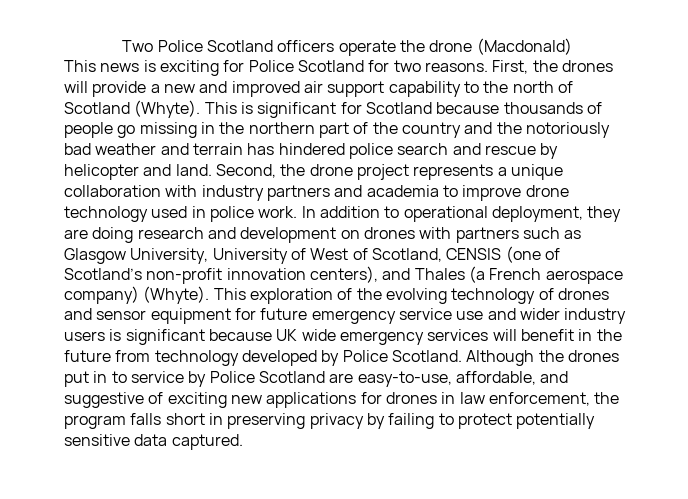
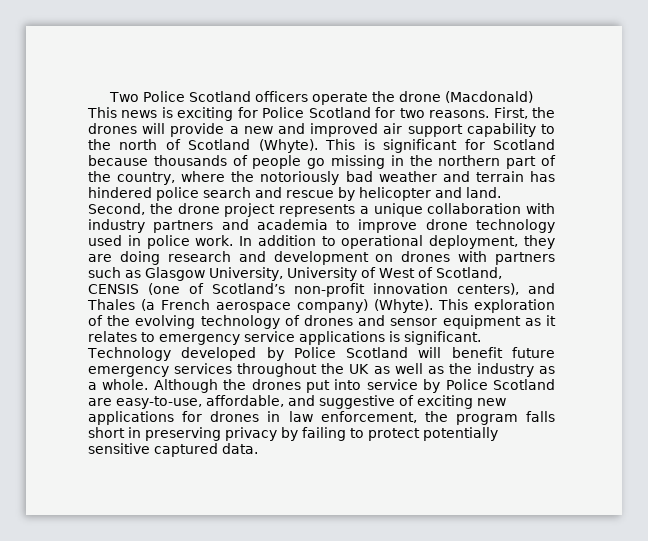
[401,122,493,138] country and -> [117,171,226,185] country, where
[234,308,627,324] [64,329,622,345] [64,350,462,366] for future emergency service use and wider industry users is significant because UK wide emergency services will benefit in the future from technology developed by Police Scotland. -> [524,315,556,326] [88,331,481,345] [87,347,555,361] [88,363,556,377] [88,379,149,390] as it relates to emergency service applications is significant. Technology developed by Police Scotland will benefit future emergency services throughout the UK as well as the industry as a whole.
[93,371,127,383] in to -> [334,379,362,390] into
[134,434,243,450] data captured. -> [154,443,258,457] captured data.

